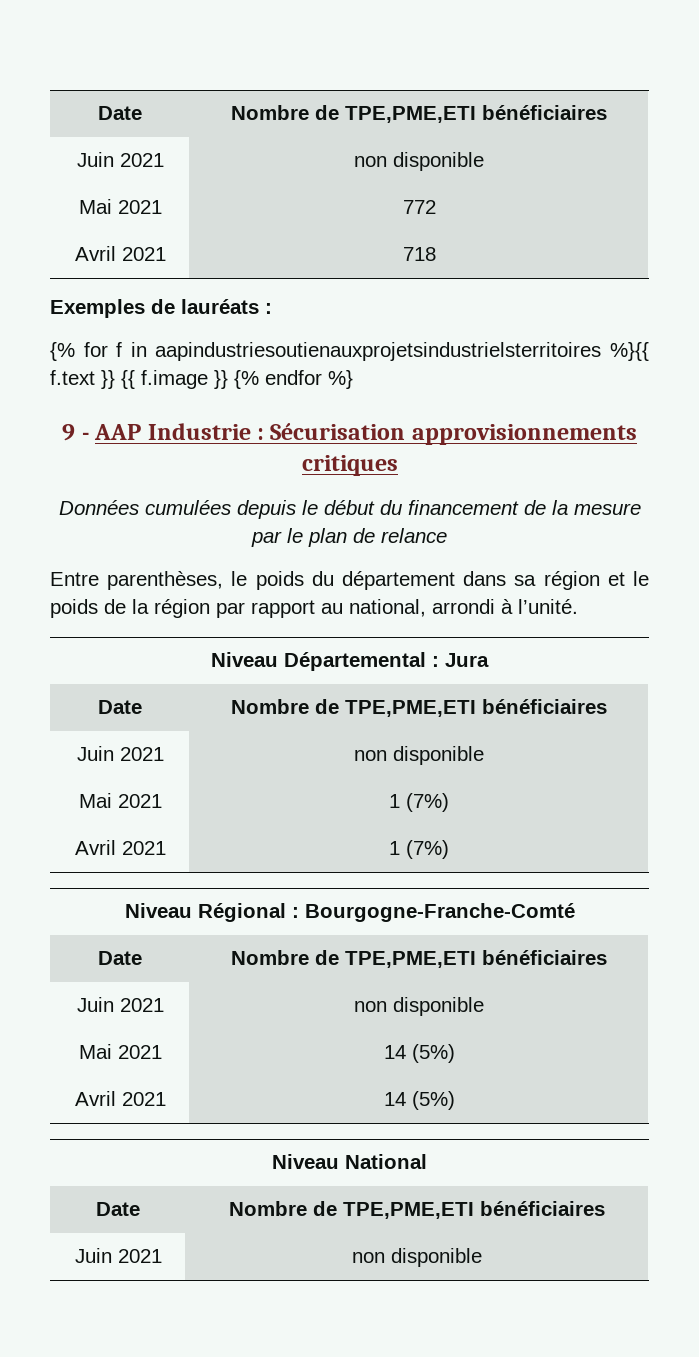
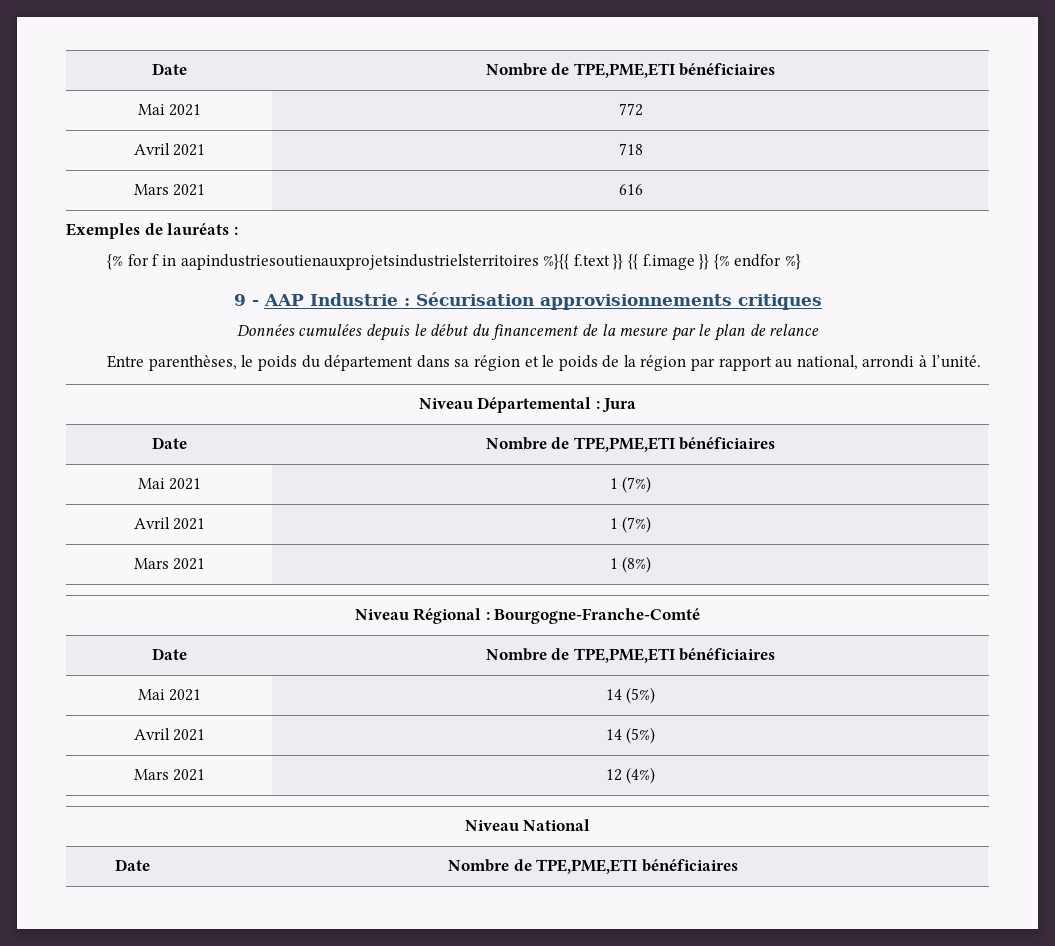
[98,106,142,120] [231,105,607,123] [76,152,164,167] [354,152,484,171] Date | Nombre de TPE,PME,ETI bénéficiaires // Juin 2021 | non disponible -> [152,63,187,75] [485,63,776,78] Date | Nombre de TPE,PME,ETI bénéficiaires
(436, 254) none -> [133,184,206,196] [618,184,643,195] // Mars 2021 | 616
[76,746,164,761] [354,746,484,765] // Juin 2021 | non disponible -> (776, 443) none
(449, 849) none -> [133,558,206,570] [609,556,652,573] // Mars 2021 | 1 (8%)
[76,997,164,1012] [354,997,484,1016] // Juin 2021 | non disponible -> (776, 654) none
(455, 1100) none -> [133,769,206,781] [605,767,656,784] // Mars 2021 | 12 (4%)
[74,1248,162,1263] [352,1248,482,1267] // Juin 2021 | non disponible -> (738, 865) none

